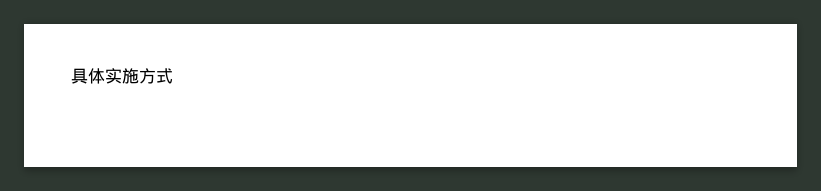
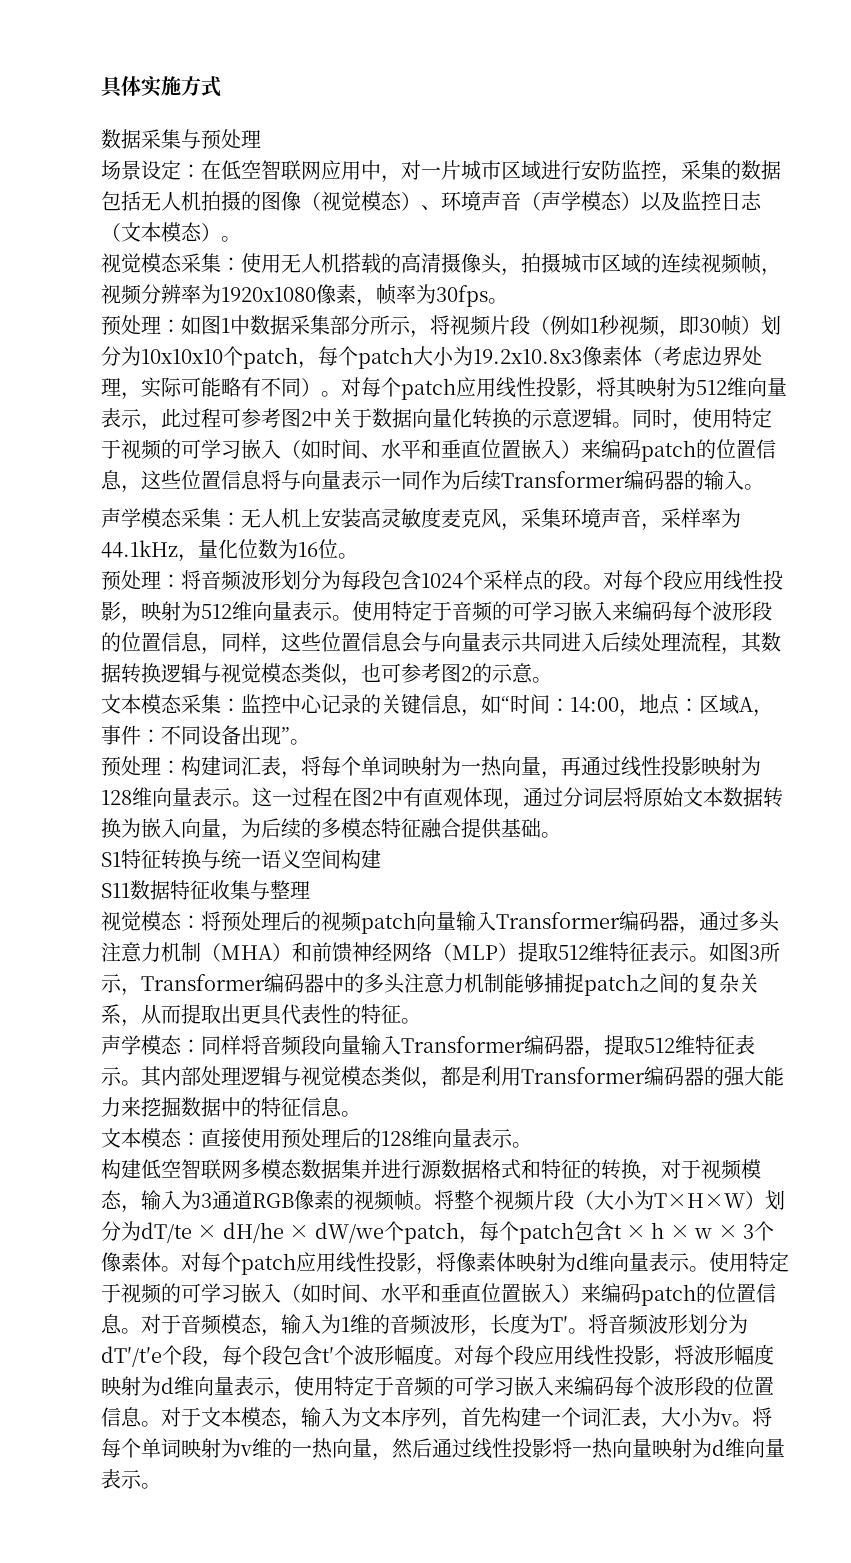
(173, 76) none -> [101,129,261,150] [101,160,781,183] [101,191,762,212] [101,222,241,242] [101,253,781,276] [101,284,508,307] [101,315,781,338] [101,346,762,369] [101,377,787,400] [101,408,772,431] [101,439,776,462] [101,470,764,493] [101,507,741,531] [101,539,358,562] [101,570,783,591] [101,601,772,624] [101,632,781,655] [101,663,552,686] [101,694,773,717] [101,725,310,745] [101,756,761,779] [101,787,783,810] [101,818,561,841] [101,849,381,870] [101,880,310,900] [101,911,780,934] [101,942,780,963] [101,973,759,996] [101,1004,421,1027] [101,1035,755,1058] [101,1066,784,1089] [101,1097,361,1117] [101,1128,532,1149] [101,1159,761,1182] [101,1190,785,1213] [101,1221,774,1244] [101,1252,789,1275] [101,1283,776,1306] [101,1313,748,1337] [101,1344,774,1368] [101,1376,774,1399] [101,1407,772,1430] [101,1438,785,1461] [101,1469,161,1489] // 数据采集与预处理 // 场景设定：在低空智联网应用中，对一片城市区域进行安防监控，采集的数据包括无人机拍摄的图像（视觉模态）、环境声音（声学模态）以及监控日志（文本模态）。 // 视觉模态采集：使用无人机搭载的高清摄像头，拍摄城市区域的连续视频帧，视频分辨率为1920x1080像素，帧率为30fps。 // 预处理：如图1中数据采集部分所示，将视频片段（例如1秒视频，即30帧）划分为10x10x10个patch，每个patch大小为19.2x10.8x3像素体（考虑边界处理，实际可能略有不同）。对每个patch应用线性投影，将其映射为512维向量表示，此过程可参考图2中关于数据向量化转换的示意逻辑。同时，使用特定于视频的可学习嵌入（如时间、水平和垂直位置嵌入）来编码patch的位置信息，这些位置信息将与向量表示一同作为后续Transformer编码器的输入。 // 声学模态采集：无人机上安装高灵敏度麦克风，采集环境声音，采样率为44.1kHz，量化位数为16位。 // 预处理：将音频波形划分为每段包含1024个采样点的段。对每个段应用线性投影，映射为512维向量表示。使用特定于音频的可学习嵌入来编码每个波形段的位置信息，同样，这些位置信息会与向量表示共同进入后续处理流程，其数据转换逻辑与视觉模态类似，也可参考图2的示意。 // 文本模态采集：监控中心记录的关键信息，如“时间：14:00，地点：区域A，事件：不同设备出现”。 // 预处理：构建词汇表，将每个单词映射为一热向量，再通过线性投影映射为128维向量表示。这一过程在图2中有直观体现，通过分词层将原始文本数据转换为嵌入向量，为后续的多模态特征融合提供基础。 // S1特征转换与统一语义空间构建 // S11数据特征收集与整理 // 视觉模态：将预处理后的视频patch向量输入Transformer编码器，通过多头注意力机制（MHA）和前馈神经网络（MLP）提取512维特征表示。如图3所示，Transformer编码器中的多头注意力机制能够捕捉patch之间的复杂关系，从而提取出更具代表性的特征。 // 声学模态：同样将音频段向量输入Transformer编码器，提取512维特征表示。其内部处理逻辑与视觉模态类似，都是利用Transformer编码器的强大能力来挖掘数据中的特征信息。 // 文本模态：直接使用预处理后的128维向量表示。 // 构建低空智联网多模态数据集并进行源数据格式和特征的转换，对于视频模态，输入为3通道RGB像素的视频帧。将整个视频片段（大小为T×H×W）划分为dT/te × dH/he × dW/we个patch，每个patch包含t × h × w × 3个像素体。对每个patch应用线性投影，将像素体映射为d维向量表示。使用特定于视频的可学习嵌入（如时间、水平和垂直位置嵌入）来编码patch的位置信息。对于音频模态，输入为1维的音频波形，长度为T′。将音频波形划分为dT′/t′e个段，每个段包含t′个波形幅度。对每个段应用线性投影，将波形幅度映射为d维向量表示，使用特定于音频的可学习嵌入来编码每个波形段的位置信息。对于文本模态，输入为文本序列，首先构建一个词汇表，大小为v。将每个单词映射为v维的一热向量，然后通过线性投影将一热向量映射为d维向量表示。

